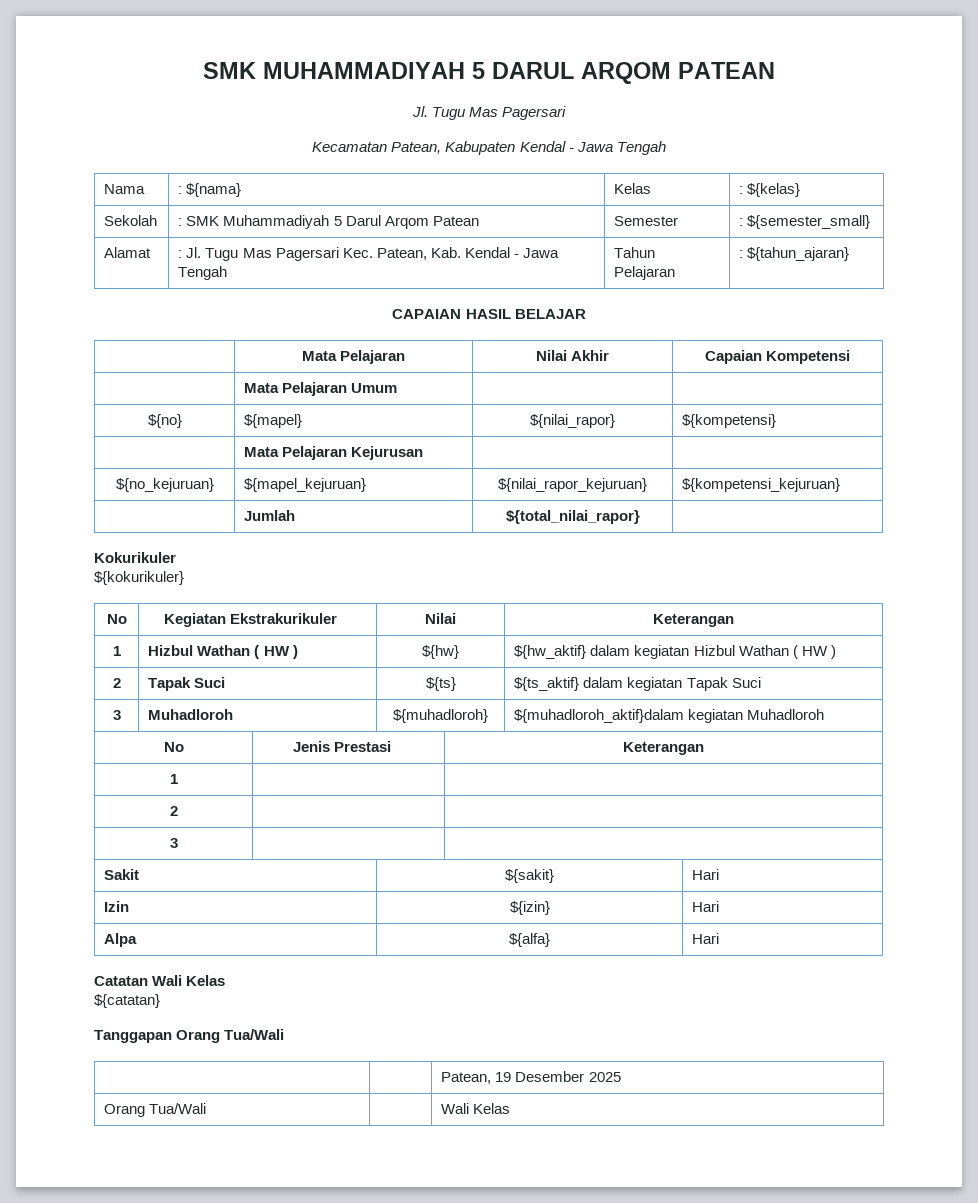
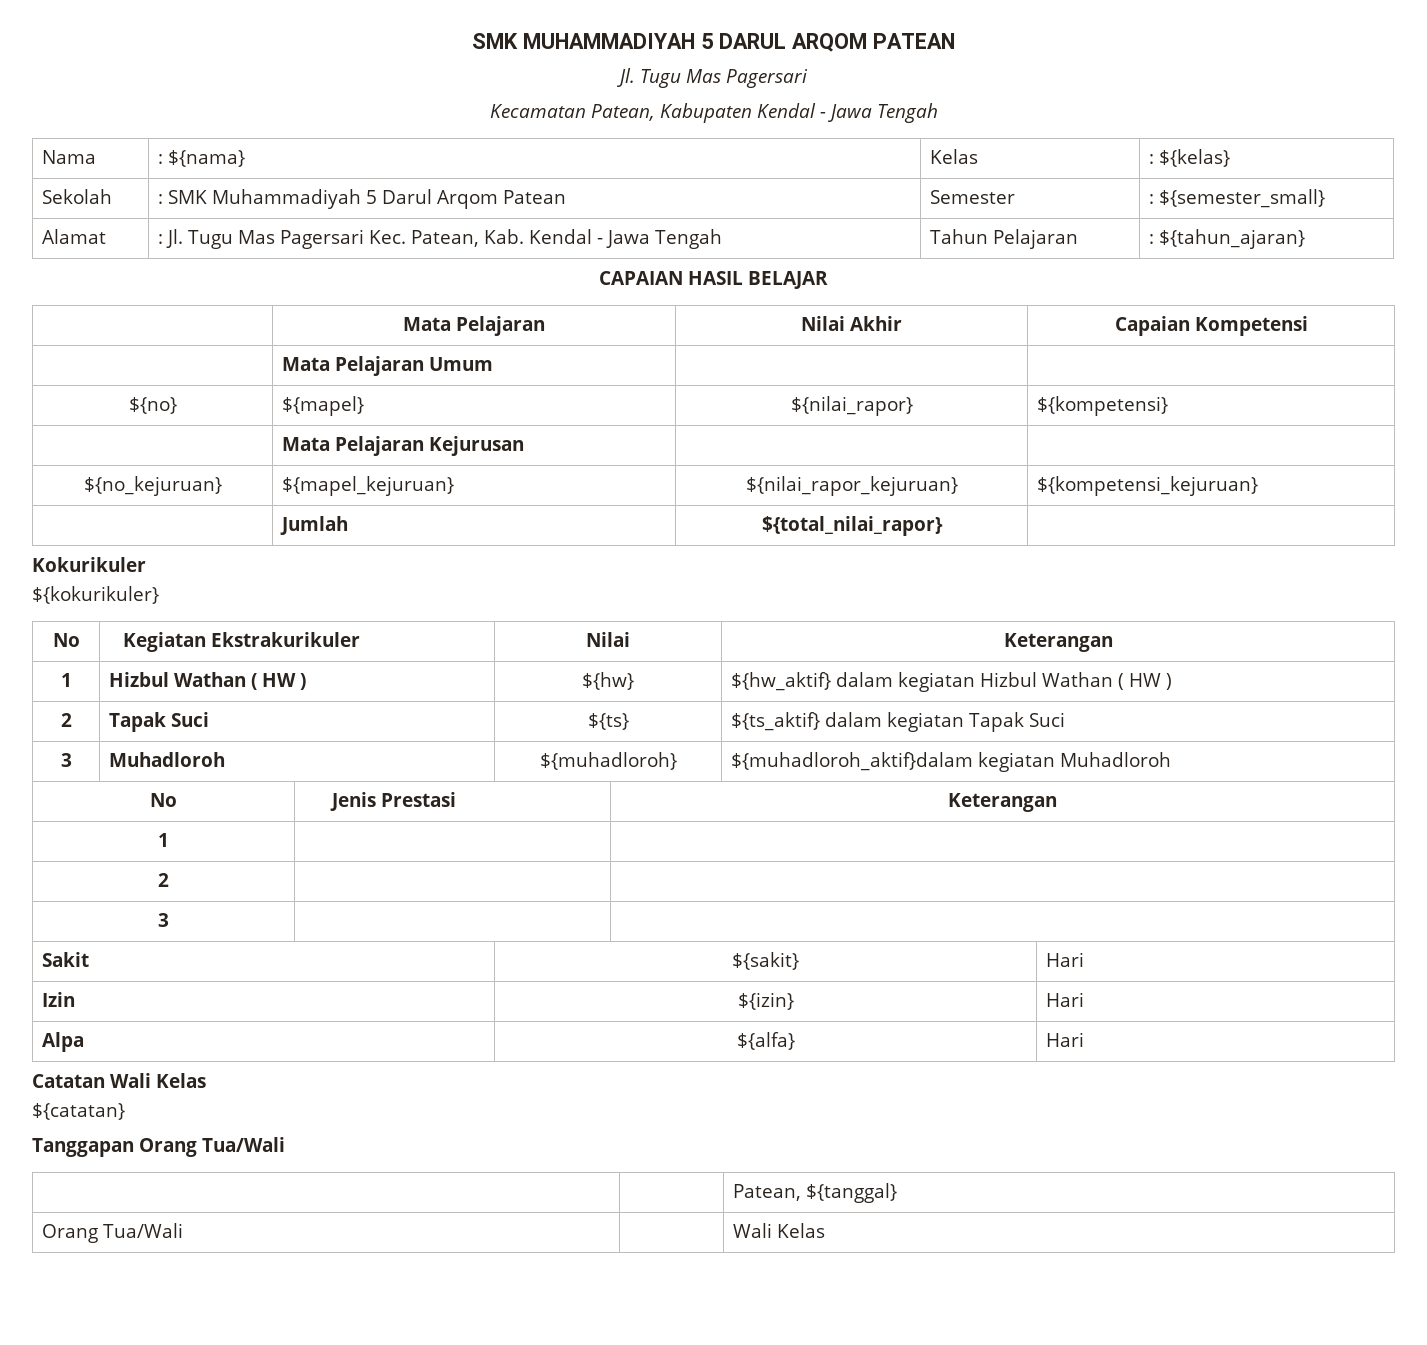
[495,1071,621,1082] 19 Desember 2025 -> [805,1183,897,1203] ${tanggal}

